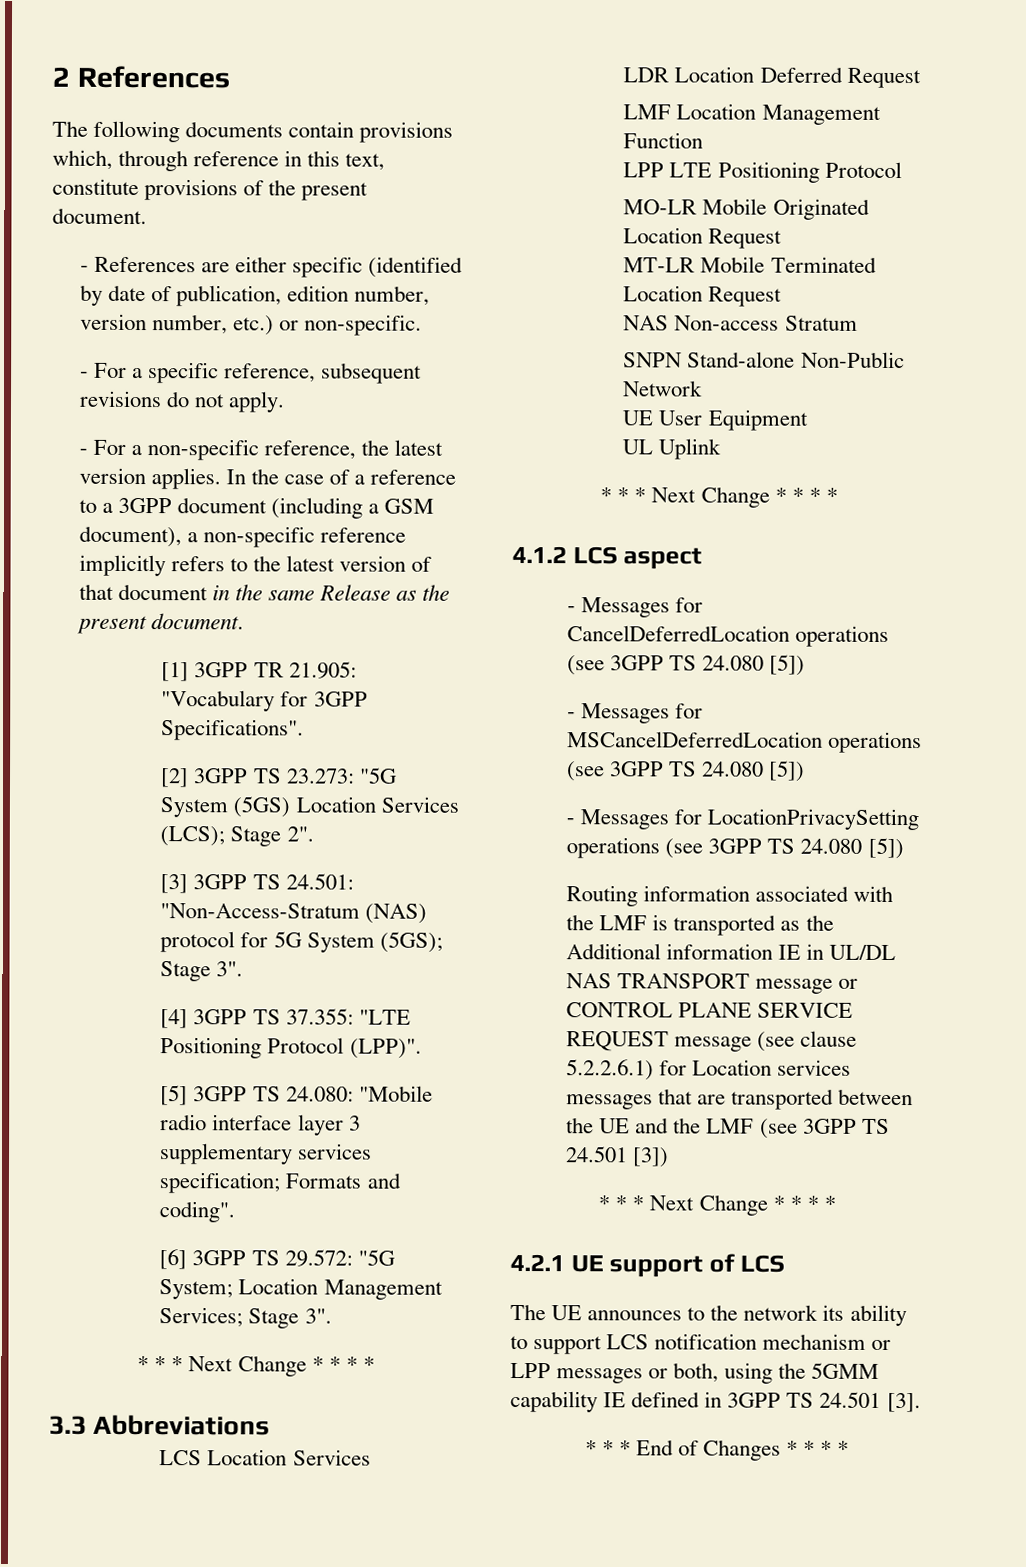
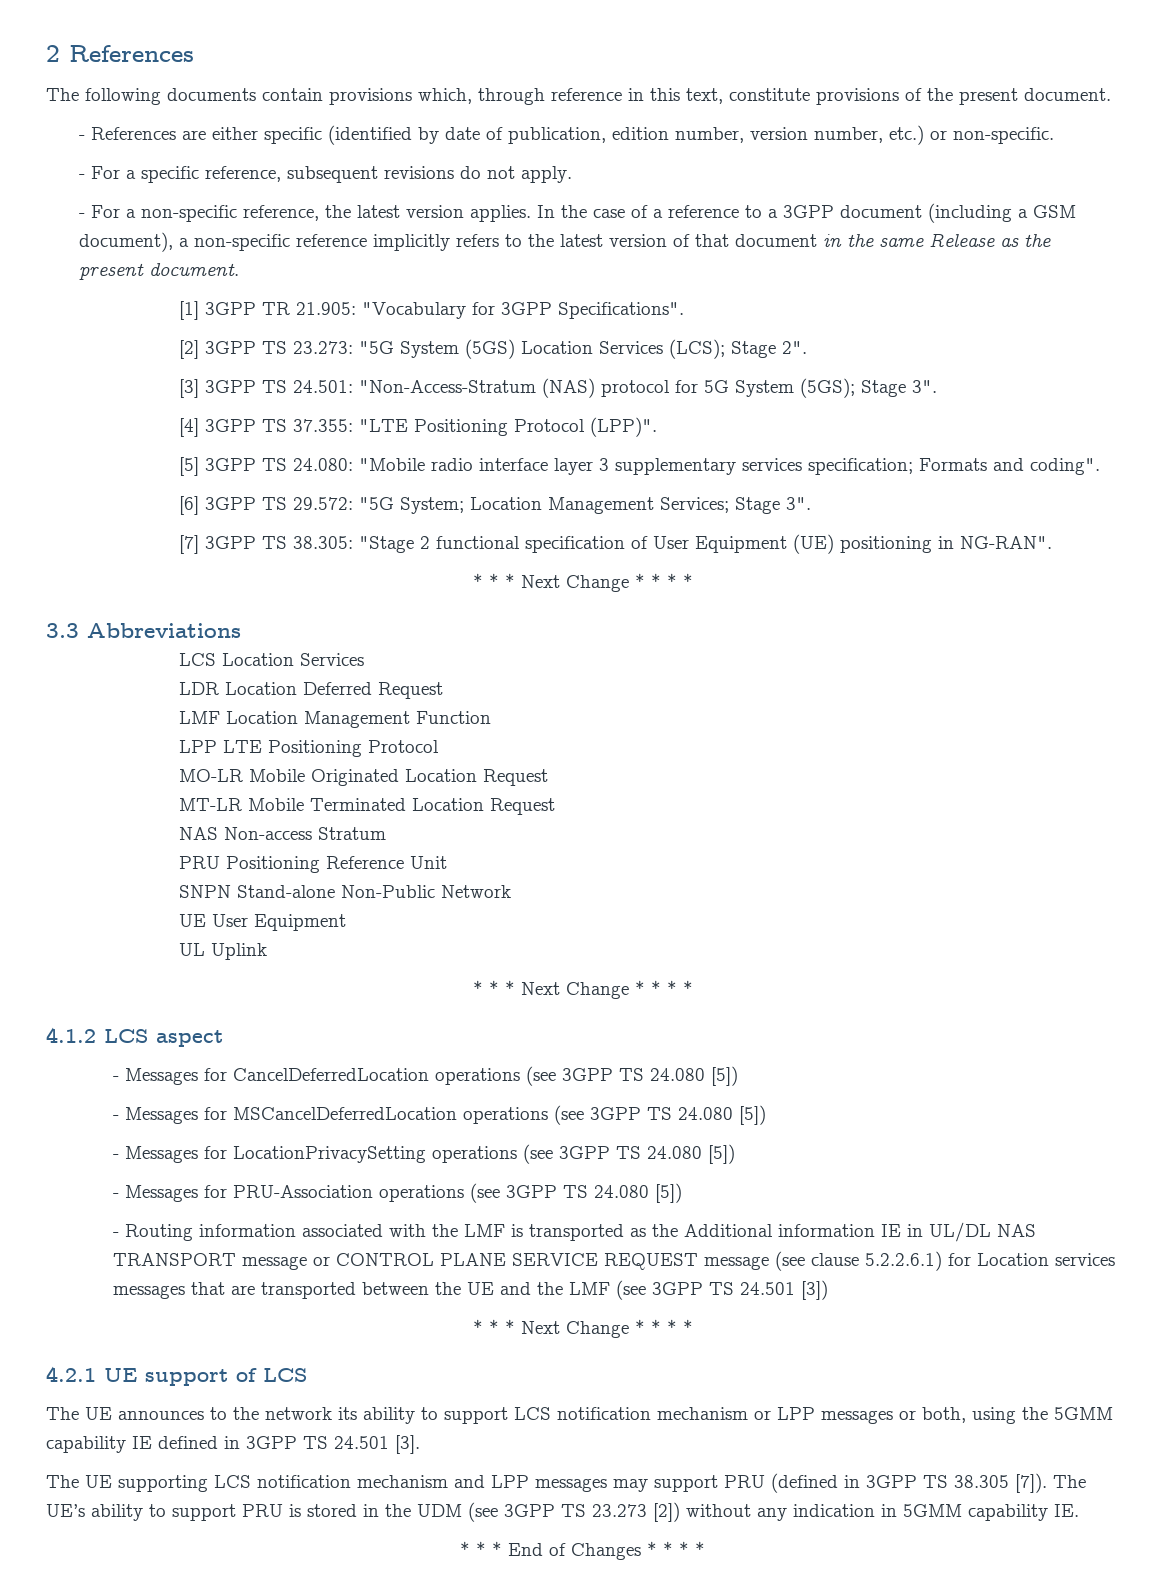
(332, 1316) none -> [179,534,1053,554] // [7] 3GPP TS 38.305: "Stage 2 functional specification of User Equipment (UE) positioning in NG-RAN".
(858, 323) none -> [179,856,448,873] // PRU Positioning Reference Unit
(904, 848) none -> [112,1183,682,1203] [112,1232,119,1237] - Messages for PRU-Association operations (see 3GPP TS 24.080 [5]) // -
(921, 1402) none -> [46,1473,1086,1493] [46,1502,1079,1522] // The UE supporting LCS notification mechanism and LPP messages may support PRU (defined in 3GPP TS 38.305 [7]). The UE’s ability to support PRU is stored in the UDM (see 3GPP TS 23.273 [2]) without any indication in 5GMM capability IE.

